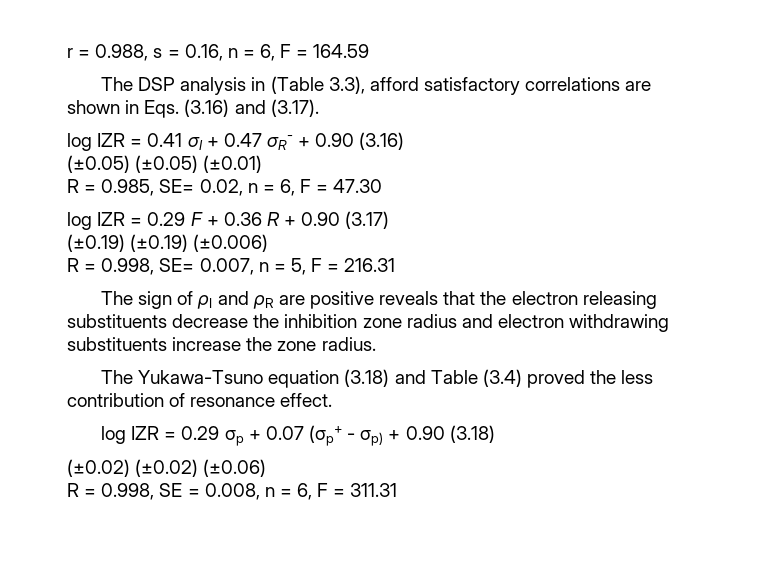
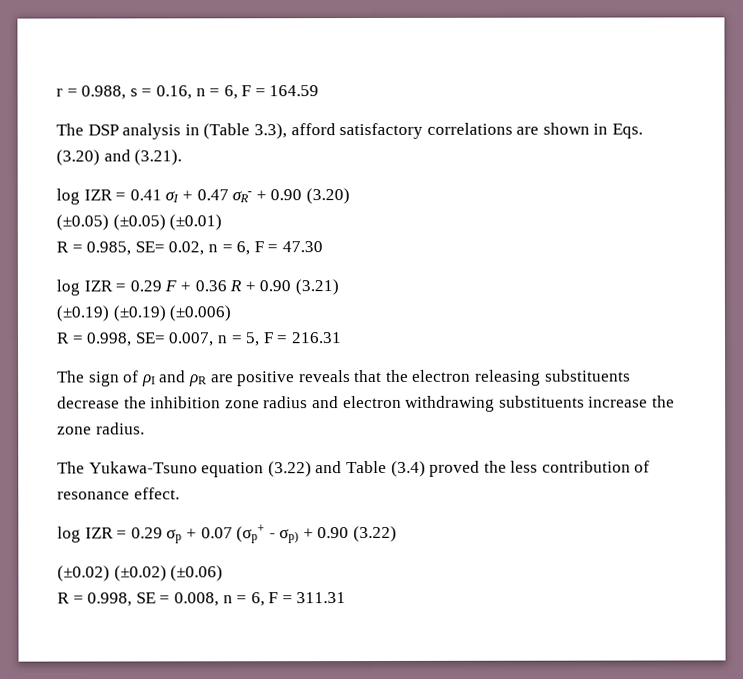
[184,99,319,117] (3.16) and (3.17). -> [56,149,183,166] (3.20) and (3.21).
[359,132,405,150] (3.16) -> [305,188,350,205] (3.20)
[345,211,390,229] (3.17) -> [294,279,339,296] (3.21)
[344,369,390,387] (3.18) -> [267,461,312,478] (3.22)
[449,425,495,443] (3.18) -> [353,525,398,543] (3.22)

